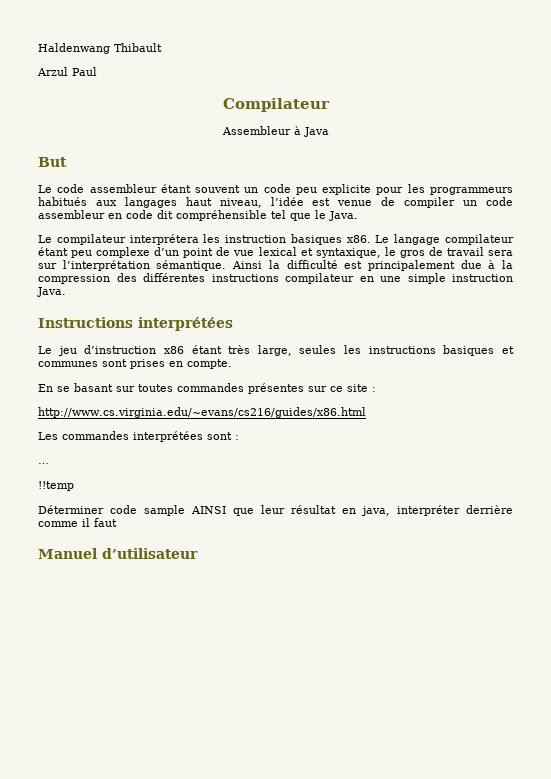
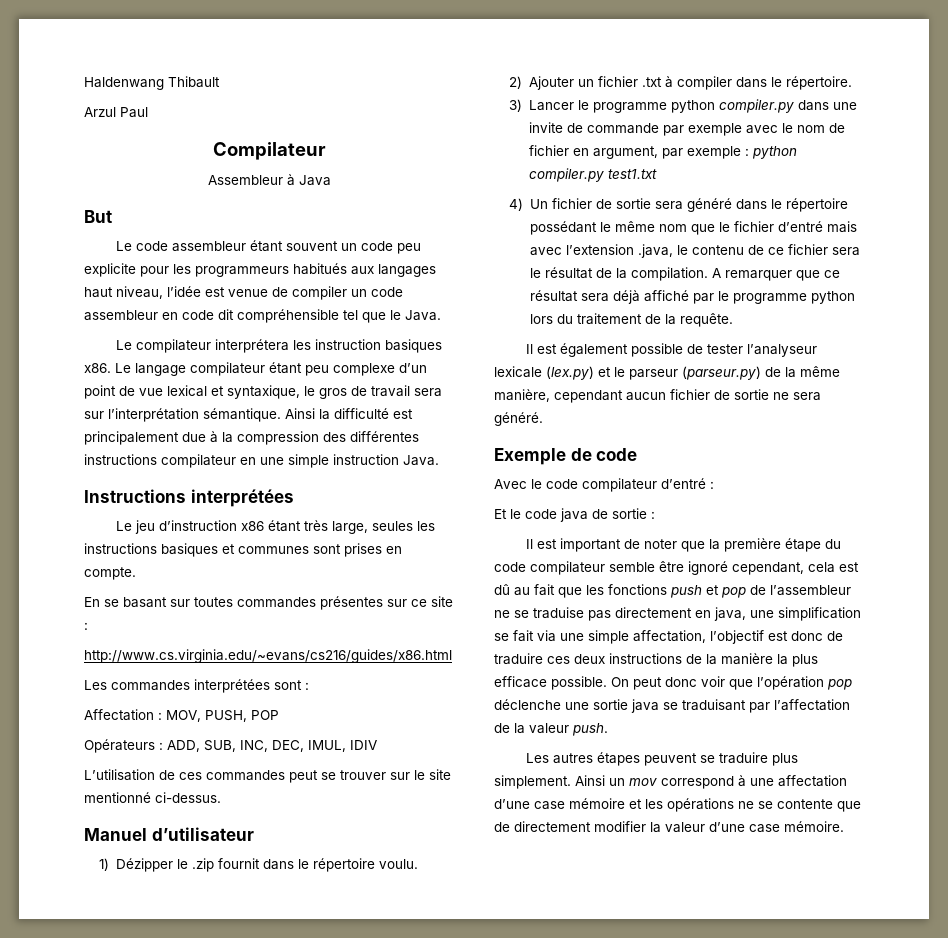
[38,463,49,464] [38,481,74,491] [38,505,513,516] [38,518,117,527] [38,548,198,559] … // !!temp // Déterminer code sample AINSI que leur résultat en java, interpréter derrière comme il faut // Manuel d’utilisateur -> [84,709,279,722] [84,739,377,753] [84,769,451,783] [84,792,221,803] [84,827,254,841] [98,858,418,872] [508,76,852,90] [508,99,857,113] [528,122,845,136] [528,145,797,159] [528,168,657,182] [508,198,848,212] [529,221,857,235] [529,244,860,258] [529,267,840,281] [529,290,855,304] [529,313,733,327] [526,343,818,357] [494,366,840,380] [494,389,821,403] [494,412,543,426] [494,448,638,465] [494,478,714,492] [494,508,655,522] [526,538,842,552] [494,561,859,575] [494,584,851,598] [494,607,861,621] [494,630,843,644] [494,653,818,667] [494,676,852,690] [494,699,850,713] [494,723,608,736] [526,752,799,766] [494,775,847,789] [494,798,861,812] [494,821,844,833] Affectation : MOV, PUSH, POP // Opérateurs : ADD, SUB, INC, DEC, IMUL, IDIV // L’utilisation de ces commandes peut se trouver sur le site mentionné ci-dessus. // Manuel d’utilisateur // 1) Dézipper le .zip fournit dans le répertoire voulu. // 2) Ajouter un fichier .txt à compiler dans le répertoire. // 3) Lancer le programme python compiler.py dans une invite de commande par exemple avec le nom de fichier en argument, par exemple : python compiler.py test1.txt // 4) Un fichier de sortie sera généré dans le répertoire possédant le même nom que le fichier d’entré mais avec l’extension .java, le contenu de ce fichier sera le résultat de la compilation. A remarquer que ce résultat sera déjà affiché par le programme python lors du traitement de la requête. // Il est également possible de tester l’analyseur lexicale (lex.py) et le parseur (parseur.py) de la même manière, cependant aucun fichier de sortie ne sera généré. // Exemple de code // Avec le code compilateur d’entré : // Et le code java de sortie : // Il est important de noter que la première étape du code compilateur semble être ignoré cependant, cela est dû au fait que les fonctions push et pop de l’assembleur ne se traduise pas directement en java, une simplification se fait via une simple affectation, l’objectif est donc de traduire ces deux instructions de la manière la plus efficace possible. On peut donc voir que l’opération pop déclenche une sortie java se traduisant par l’affectation de la valeur push. // Les autres étapes peuvent se traduire plus simplement. Ainsi un mov correspond à une affectation d’une case mémoire et les opérations ne se contente que de directement modifier la valeur d’une case mémoire.

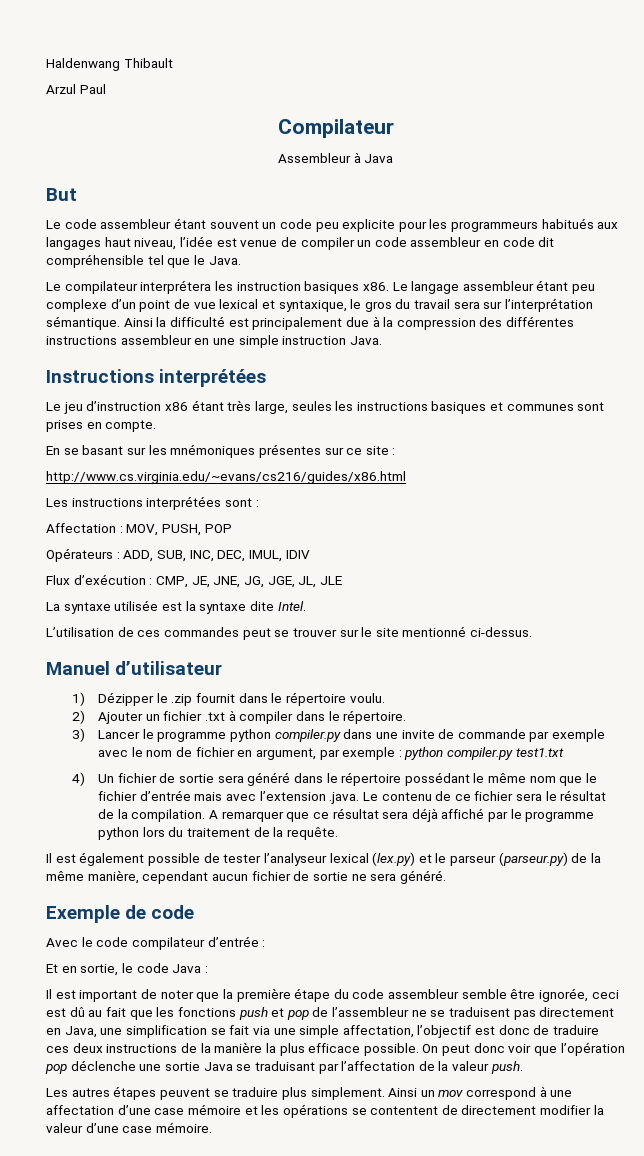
[190,362,265,376] compilateur -> [462,281,534,291] assembleur
[351,386,367,396] de -> [395,299,411,309] du
[161,454,236,468] compilateur -> [120,335,192,345] assembleur
[194,597,316,608] toutes commandes -> [148,444,256,458] les mnémoniques
[111,680,190,691] commandes -> [71,498,143,507] instructions
(377, 745) none -> [46,574,342,588] [46,600,306,614] // Flux d’exécution : CMP, JE, JNE, JG, JGE, JL, JLE // La syntaxe utilisée est la syntaxe dite Intel.
[777,221,823,232] d’entré -> [139,790,191,801] d’entrée
[637,244,688,258] .java, le -> [329,792,378,804] .java. Le
[494,366,542,378] lexicale -> [329,853,369,863] lexical
[661,478,706,489] d’entré -> [207,936,259,947] d’entrée
[510,508,647,522] le code java de sortie -> [61,963,202,976] en sortie, le code Java
[530,561,605,575] compilateur -> [388,989,460,999] assembleur
[688,561,835,575] ignoré cependant, cela -> [539,988,619,1002] ignorée, ceci
[533,607,584,619] traduise -> [449,1007,511,1017] traduisent
[714,607,746,621] java, -> [64,1026,97,1038] Java,
[631,699,659,713] java -> [203,1062,233,1071] Java
[738,799,861,812] ne se contente que -> [351,1106,439,1115] se contentent

